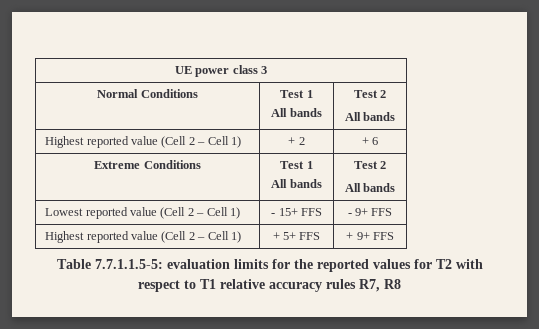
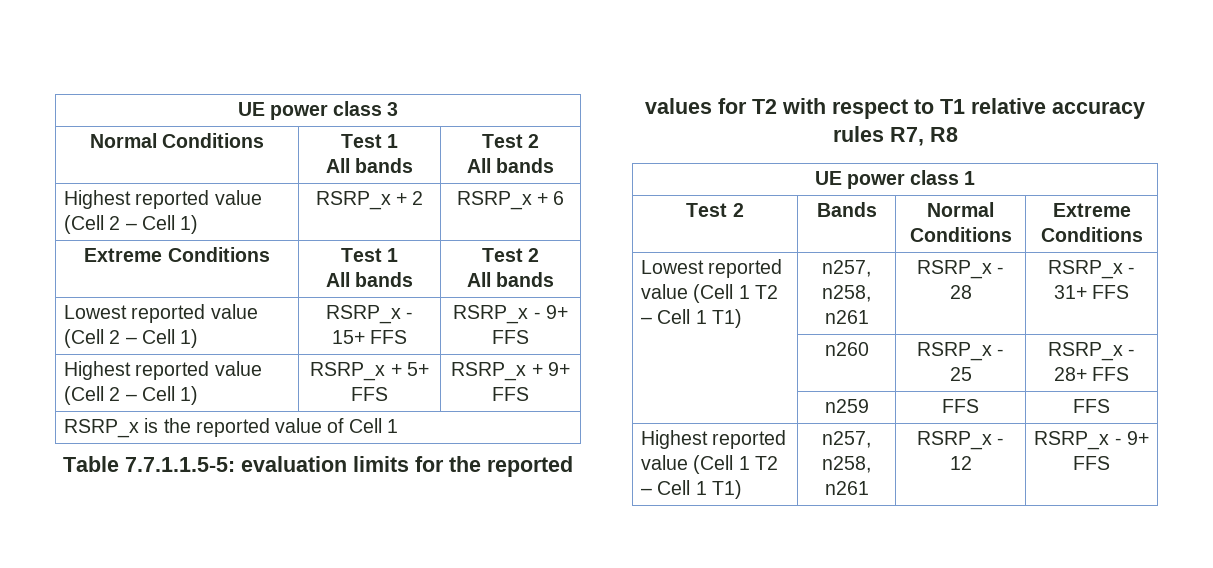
(241, 142) none -> [315,191,391,210] RSRP_x
(305, 141) none -> [456,191,532,210] RSRP_x
(240, 213) none -> [325,305,401,324] RSRP_x
(322, 212) none -> [453,305,529,324] RSRP_x
(241, 237) none -> [310,362,386,381] RSRP_x
(321, 236) none -> [451,362,527,381] RSRP_x
(394, 236) none -> [63,418,398,438] // RSRP_x is the reported value of Cell 1
(401, 284) none -> [814,170,976,189] [686,203,744,217] [816,202,877,217] [927,202,994,217] [909,227,1012,242] [1052,203,1131,217] [1040,227,1143,242] [640,259,783,278] [640,284,778,303] [640,309,742,328] [822,260,871,277] [822,285,871,302] [824,310,869,324] [916,260,1005,279] [949,285,972,299] [1047,260,1136,279] [1053,285,1130,299] [824,342,869,356] [916,342,1005,361] [949,367,972,381] [1047,342,1136,361] [1053,367,1130,381] [824,399,869,413] [942,399,979,413] [1073,399,1110,413] [640,430,787,449] [640,455,778,474] [640,480,742,499] [822,431,871,448] [822,456,871,473] [824,481,869,495] [916,431,1005,450] [949,456,972,470] [1034,431,1149,450] [1073,456,1110,470] // UE power class 1 // Test 2 | Bands | Normal Conditions | Extreme Conditions // Lowest reported value (Cell 1 T2 – Cell 1 T1) | n257, n258, n261 | RSRP_x - 28 | RSRP_x - 31+ FFS // | n260 | RSRP_x - 25 | RSRP_x - 28+ FFS // | n259 | FFS | FFS // Highest reported value (Cell 1 T2 – Cell 1 T1) | n257, n258, n261 | RSRP_x - 12 | RSRP_x - 9+ FFS

